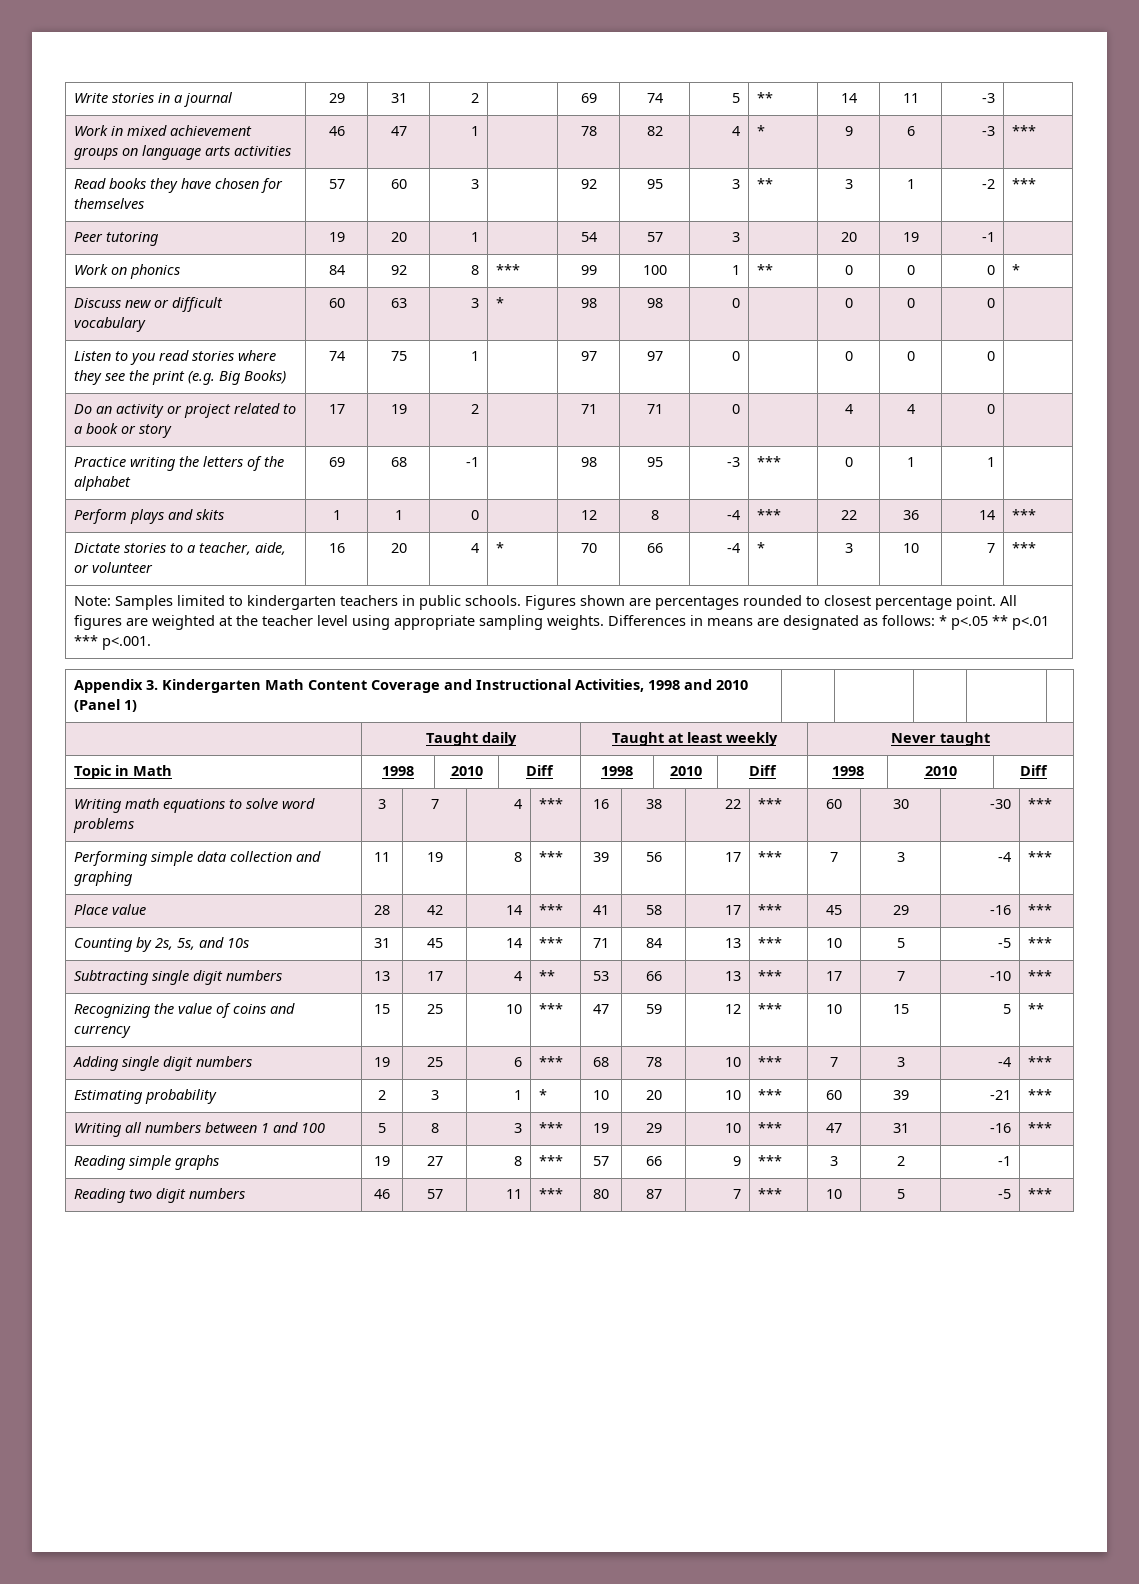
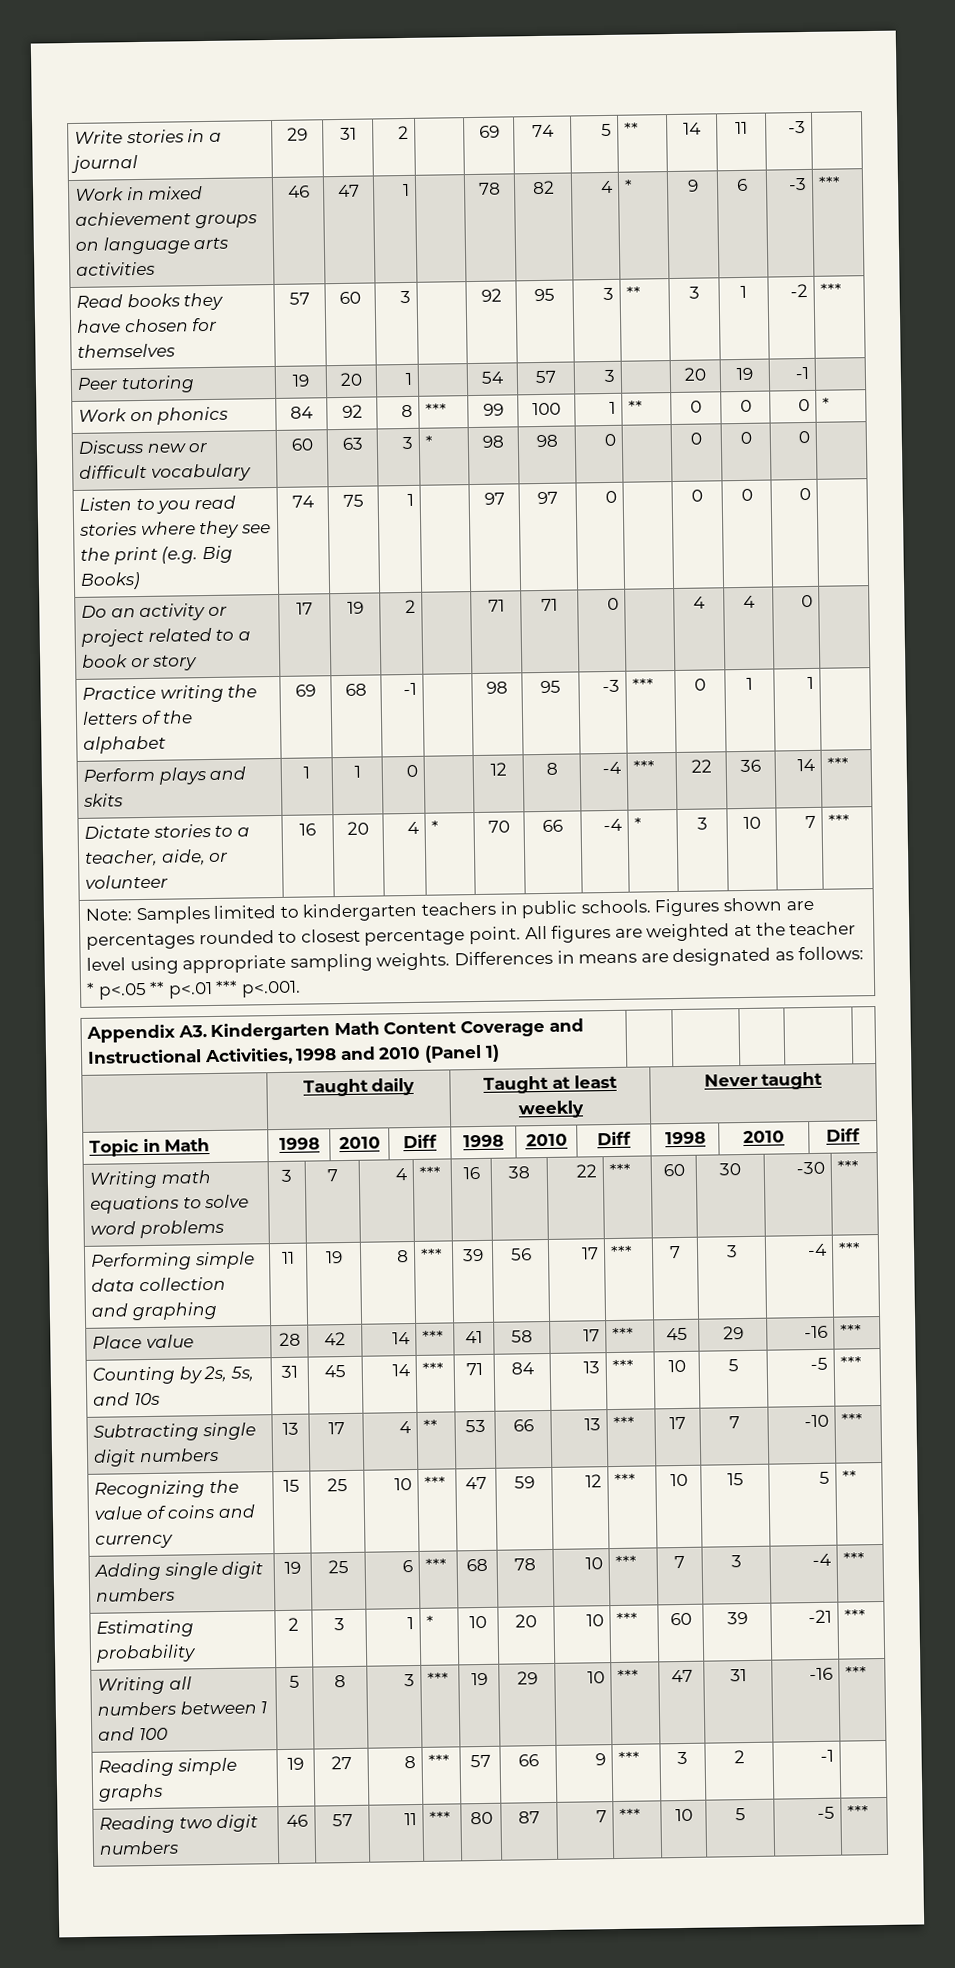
[146,680,159,690] 3. -> [177,1025,207,1038] A3.

